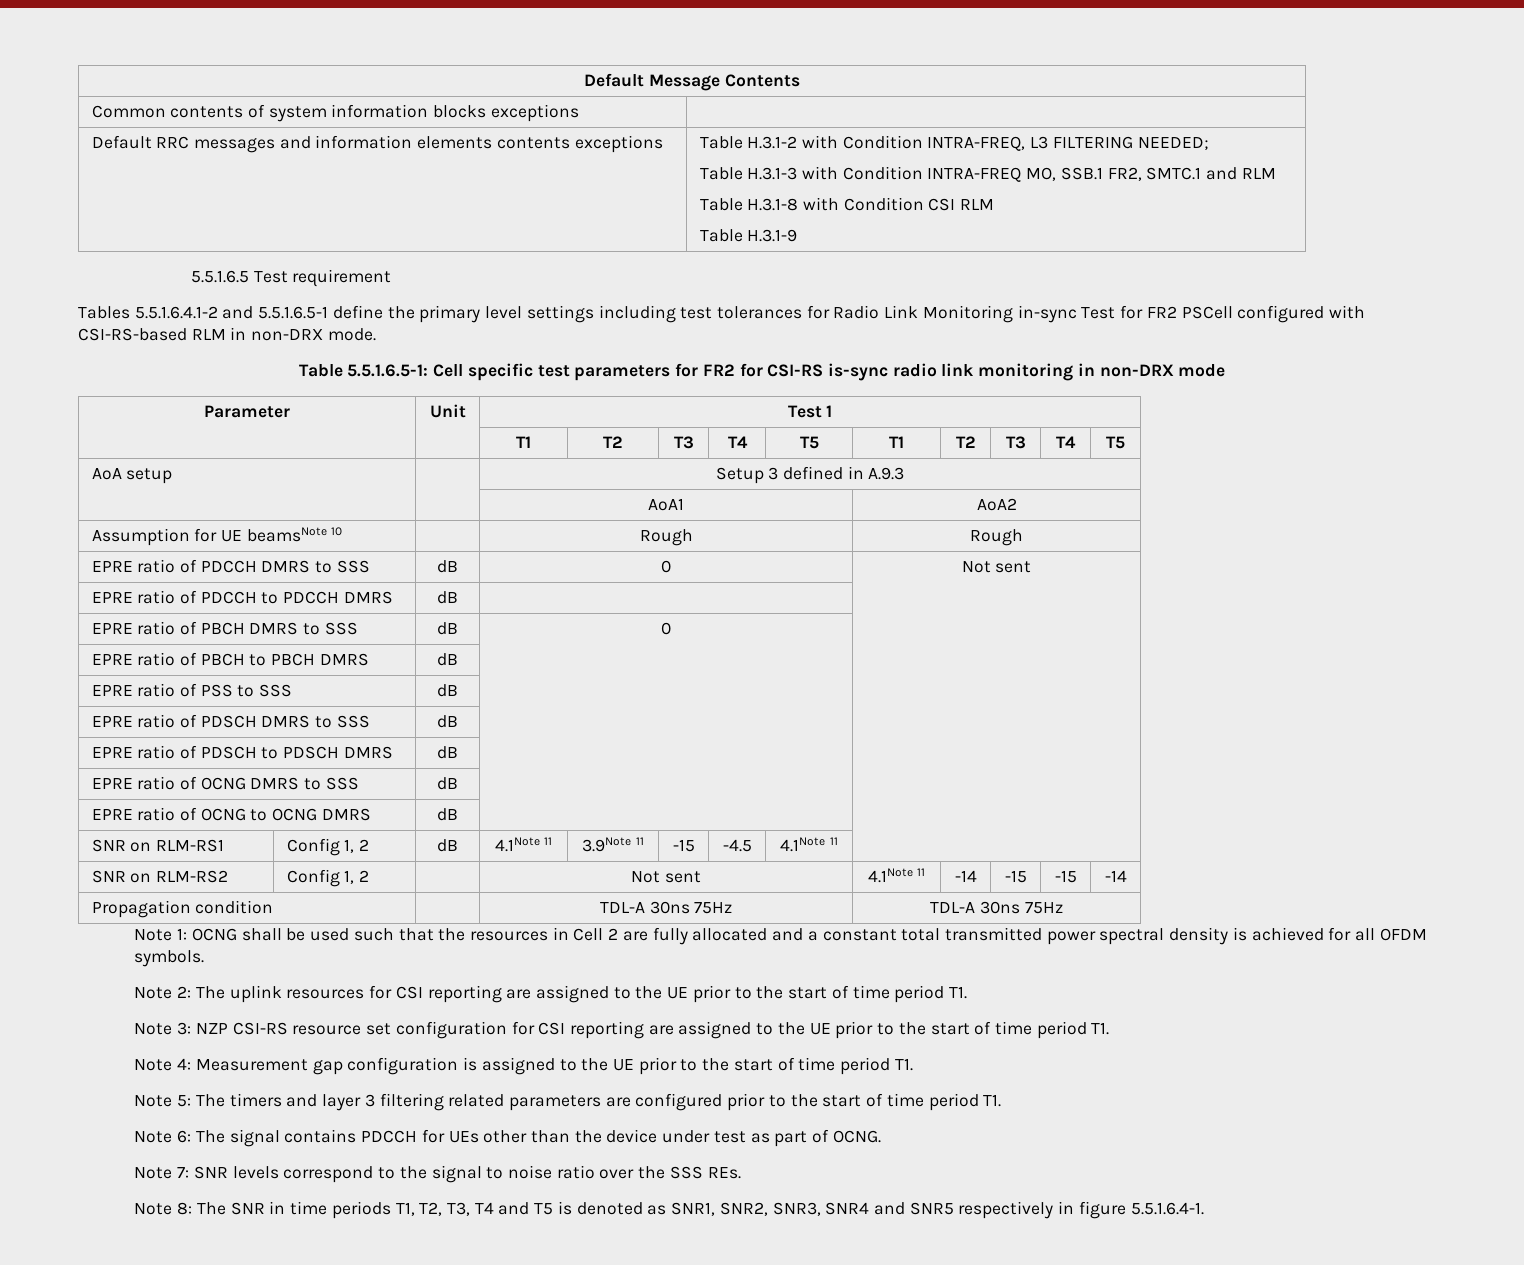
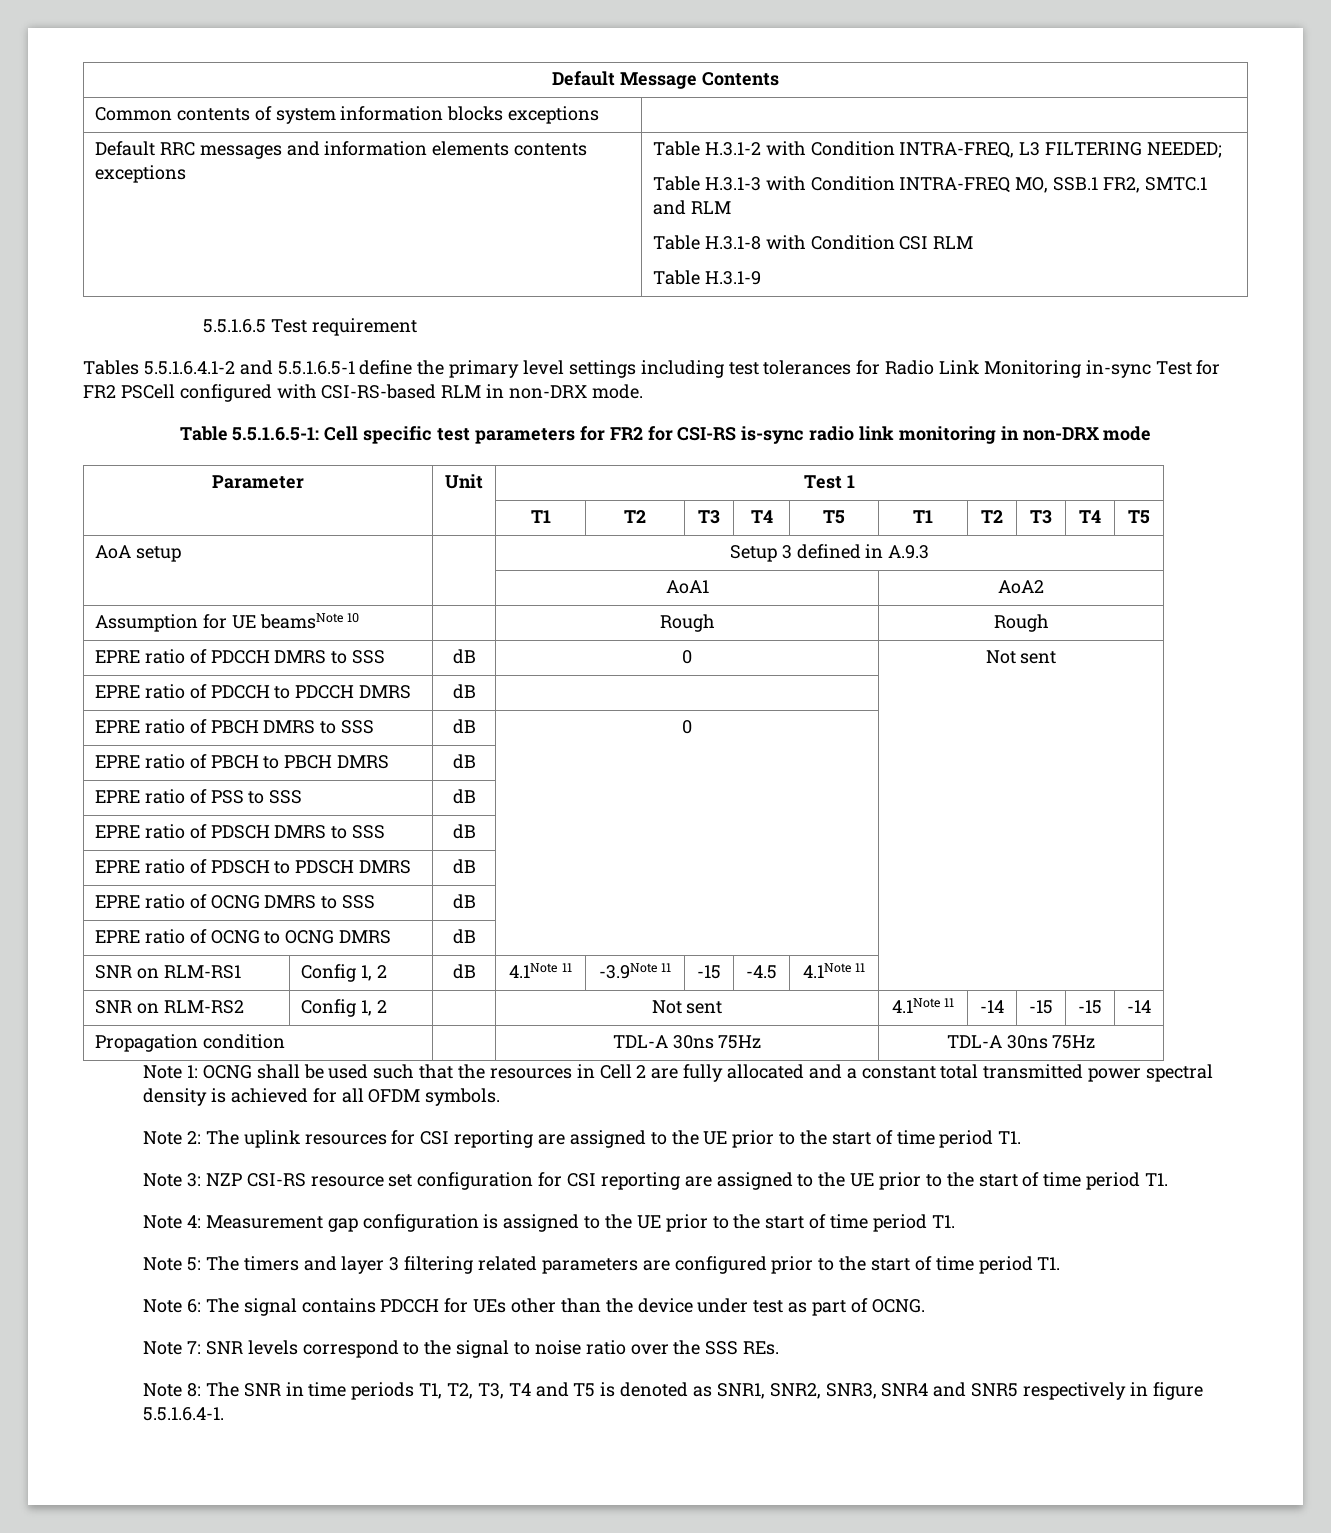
[582,837,632,852] 3.9Note -> [598,963,657,979] -3.9Note

